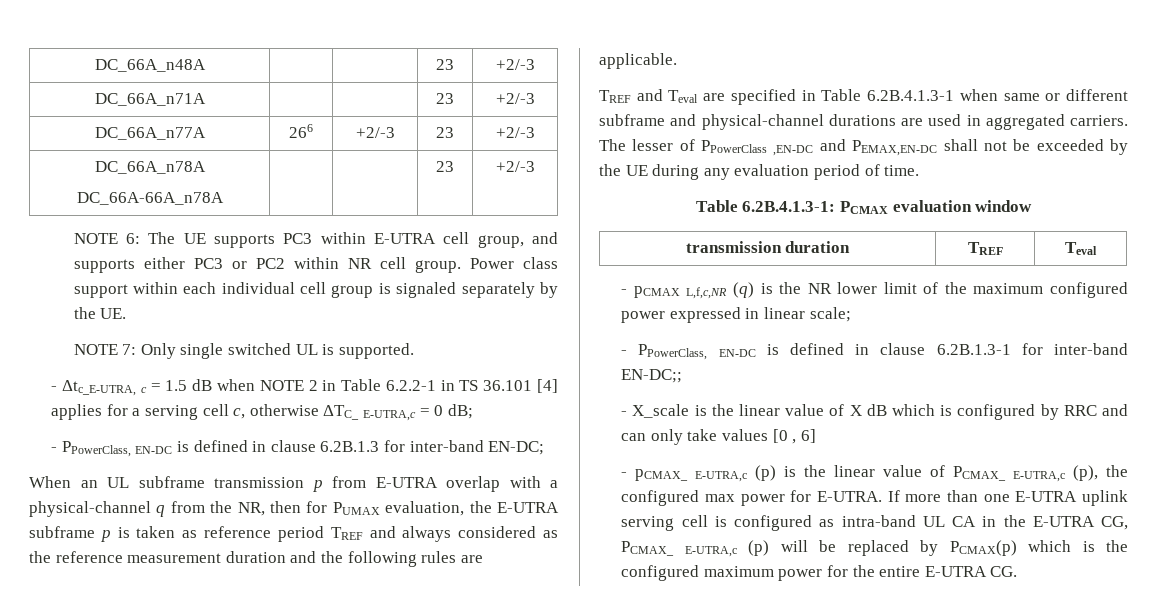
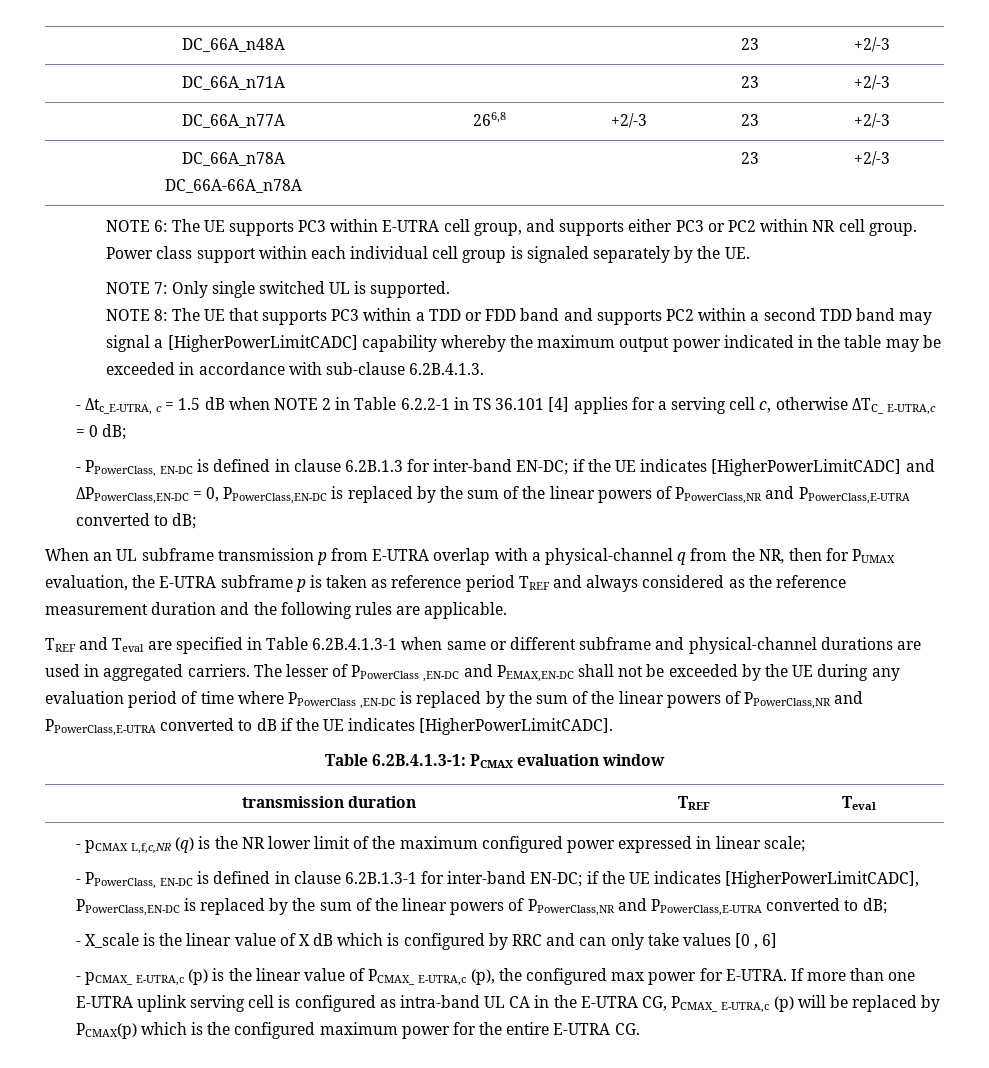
[289,124,313,138] 266 -> [473,112,506,126] 266,8
(414, 351) none -> [106,308,933,325] [106,335,941,352] [106,362,485,375] // NOTE 8: The UE that supports PC3 within a TDD or FDD band and supports PC2 within a second TDD band may signal a [HigherPowerLimitCADC] capability whereby the maximum output power indicated in the table may be exceeded in accordance with sub-clause 6.2B.4.1.3.
(545, 448) none -> [572,459,935,476] [75,486,910,504] [75,513,196,529] if the UE indicates [HigherPowerLimitCADC] and ΔPPowerClass,EN-DC = 0, PPowerClass,EN-DC is replaced by the sum of the linear powers of PPowerClass,NR and PPowerClass,E-UTRA converted to dB;
[884,165,920,176] time. -> [200,691,864,709] [45,718,614,736] time where PPowerClass ,EN-DC is replaced by the sum of the linear powers of PPowerClass,NR and PPowerClass,E-UTRA converted to dB if the UE indicates [HigherPowerLimitCADC].
[621,369,683,383] EN-DC;; -> [530,871,920,888] [75,898,887,916] EN-DC; if the UE indicates [HigherPowerLimitCADC], PPowerClass,EN-DC is replaced by the sum of the linear powers of PPowerClass,NR and PPowerClass,E-UTRA converted to dB;

